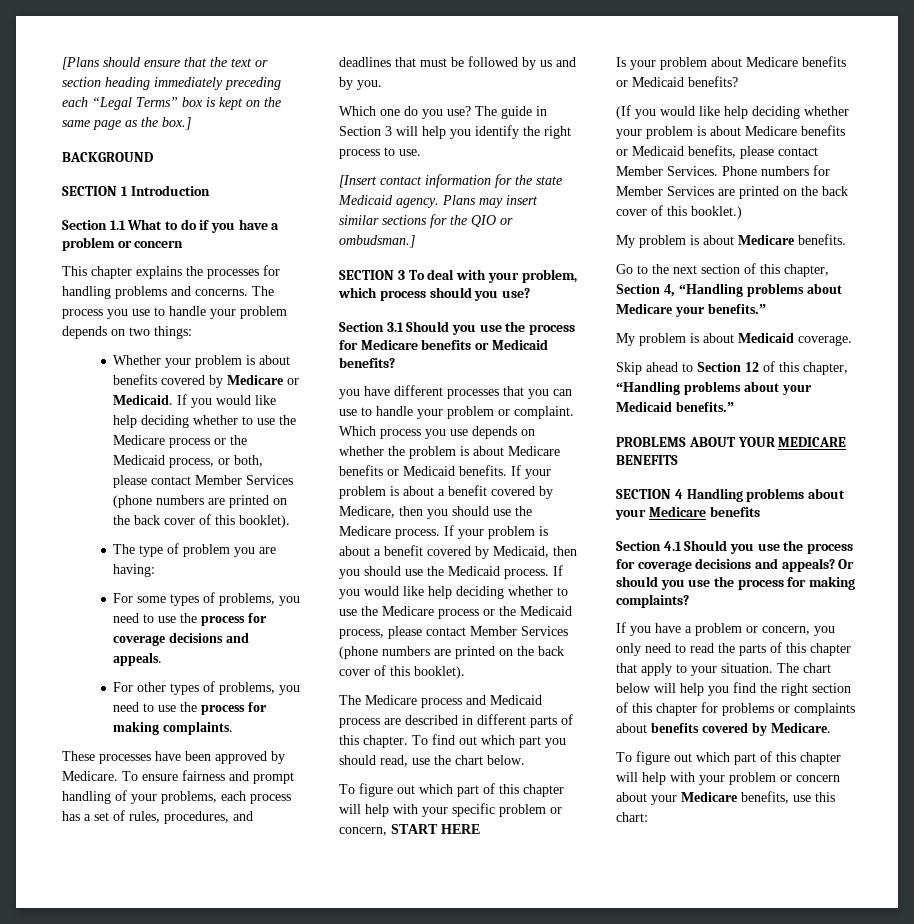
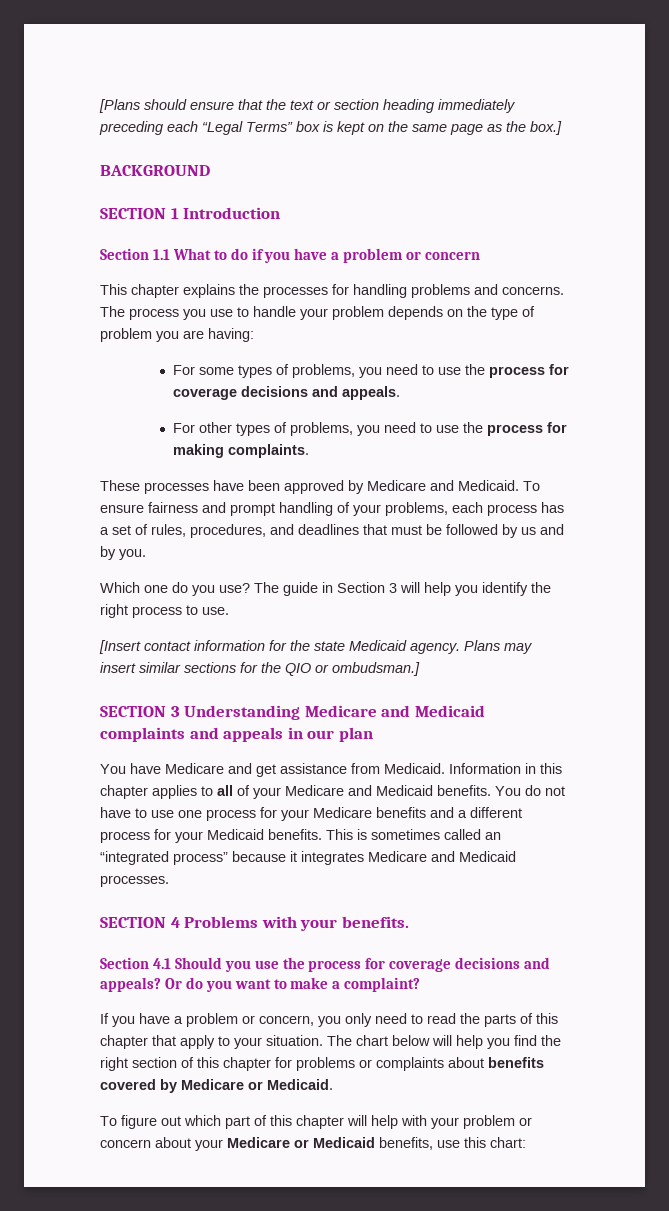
[129,326,192,339] [113,355,291,368] [113,374,300,388] [113,394,277,408] [113,415,297,428] [113,435,248,448] [113,455,264,468] [113,475,294,488] [113,495,288,508] [113,514,291,528] [113,544,136,554] two things: // Whether your problem is about benefits covered by Medicare or Medicaid. If you would like help deciding whether to use the Medicare process or the Medicaid process, or both, please contact Member Services (phone numbers are printed on the back cover of this booklet). // The -> [467,306,487,317] the
[62,771,118,781] Medicare. -> [367,480,519,491] Medicare and Medicaid.
[408,269,577,283] [338,287,531,301] [339,321,575,335] [339,339,548,350] [339,357,395,368] [339,385,572,399] [339,406,574,419] [339,426,535,439] [339,446,560,459] [339,465,551,479] [339,485,553,499] [339,506,532,519] [339,525,548,539] [339,545,577,559] [339,565,563,579] [339,586,568,599] [339,606,572,619] [339,626,568,639] [339,646,564,659] [339,665,465,679] [339,695,542,708] [339,714,573,728] [339,734,566,748] [339,755,525,767] [339,783,564,797] [339,803,562,817] [339,824,480,836] [616,56,846,70] [616,76,738,87] [616,105,849,119] [616,125,845,139] [616,145,818,159] [616,165,830,176] [616,186,848,199] [616,205,742,219] [616,234,846,248] [616,263,829,277] [616,284,842,297] [616,304,766,317] [616,333,852,346] [616,361,848,375] [616,382,811,395] [616,402,734,412] [616,437,847,447] [616,455,678,465] [616,488,846,502] [615,506,760,520] To deal with your problem, which process should you use? // Section 3.1 Should you use the process for Medicare benefits or Medicaid benefits? // you have different processes that you can use to handle your problem or complaint. Which process you use depends on whether the problem is about Medicare benefits or Medicaid benefits. If your problem is about a benefit covered by Medicare, then you should use the Medicare process. If your problem is about a benefit covered by Medicaid, then you should use the Medicaid process. If you would like help deciding whether to use the Medicare process or the Medicaid process, please contact Member Services (phone numbers are printed on the back cover of this booklet). // The Medicare process and Medicaid process are described in different parts of this chapter. To find out which part you should read, use the chart below. // To figure out which part of this chapter will help with your specific problem or concern, START HERE // Is your problem about Medicare benefits or Medicaid benefits? // (If you would like help deciding whether your problem is about Medicare benefits or Medicaid benefits, please contact Member Services. Phone numbers for Member Services are printed on the back cover of this booklet.) // My problem is about Medicare benefits. // Go to the next section of this chapter, Section 4, “Handling problems about Medicare your benefits.” // My problem is about Medicaid coverage. // Skip ahead to Section 12 of this chapter, “Handling problems about your Medicaid benefits.” // PROBLEMS ABOUT YOUR MEDICARE BENEFITS // SECTION 4 Handling problems about your Medicare benefits -> [184,705,485,720] [100,727,373,742] [100,763,562,777] [100,785,565,799] [100,807,522,821] [100,829,501,843] [100,851,516,865] [100,875,169,887] [100,916,409,931] Understanding Medicare and Medicaid complaints and appeals in our plan // You have Medicare and get assistance from Medicaid. Information in this chapter applies to all of your Medicare and Medicaid benefits. You do not have to use one process for your Medicare benefits and a different process for your Medicaid benefits. This is sometimes called an “integrated process” because it integrates Medicare and Medicaid processes. // SECTION 4 Problems with your benefits.
[616,576,855,590] [616,594,689,608] should you use the process for making complaints? -> [185,977,421,992] do you want to make a complaint?
[771,723,831,733] Medicare. -> [181,1079,333,1090] Medicare or Medicaid.
(737, 797) none -> [294,1137,375,1148] or Medicaid

